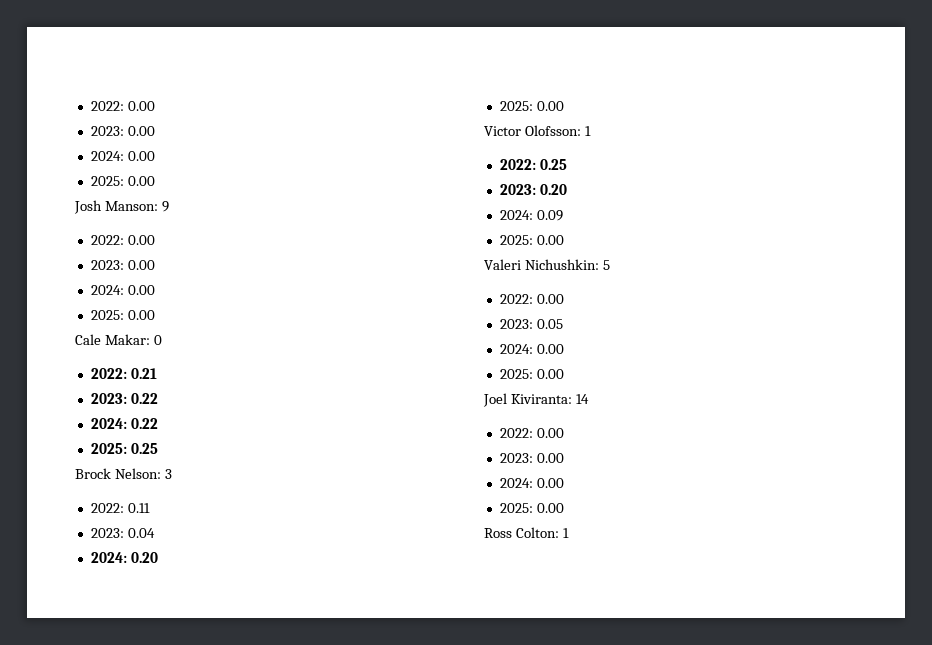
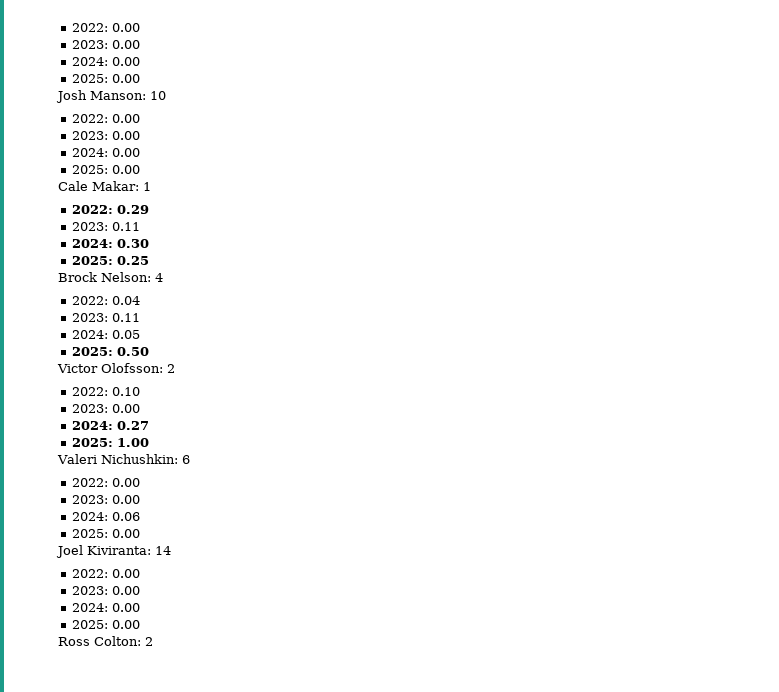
[161,201,169,212] 9 -> [150,91,166,100] 10
[153,335,162,345] [90,368,157,379] [90,393,158,404] [90,418,158,429] 0 // 2022: 0.21 // 2023: 0.22 // 2024: 0.22 -> [143,182,151,191] [72,205,150,214] [72,222,141,231] [72,239,150,248] 1 // 2022: 0.29 // 2023: 0.11 // 2024: 0.30
[164,469,172,479] [90,503,150,513] [90,528,155,538] [90,552,158,563] [499,101,564,111] 3 // 2022: 0.11 // 2023: 0.04 // 2024: 0.20 // 2025: 0.00 -> [155,273,163,282] [72,296,141,305] [72,313,141,322] [72,330,141,339] [72,347,150,356] 4 // 2022: 0.04 // 2023: 0.11 // 2024: 0.05 // 2025: 0.50
[584,126,591,136] [499,159,567,170] [499,184,567,195] [499,210,563,221] [499,235,564,245] 1 // 2022: 0.25 // 2023: 0.20 // 2024: 0.09 // 2025: 0.00 -> [167,364,175,373] [72,387,141,396] [72,404,141,413] [72,421,150,430] [72,438,150,447] 2 // 2022: 0.10 // 2023: 0.00 // 2024: 0.27 // 2025: 1.00
[602,260,610,270] [499,294,564,304] [499,319,563,329] [499,344,564,354] 5 // 2022: 0.00 // 2023: 0.05 // 2024: 0.00 -> [181,455,190,464] [72,478,141,487] [72,495,141,504] [72,512,141,521] 6 // 2022: 0.00 // 2023: 0.00 // 2024: 0.06
[562,528,569,538] 1 -> [145,637,153,646] 2

